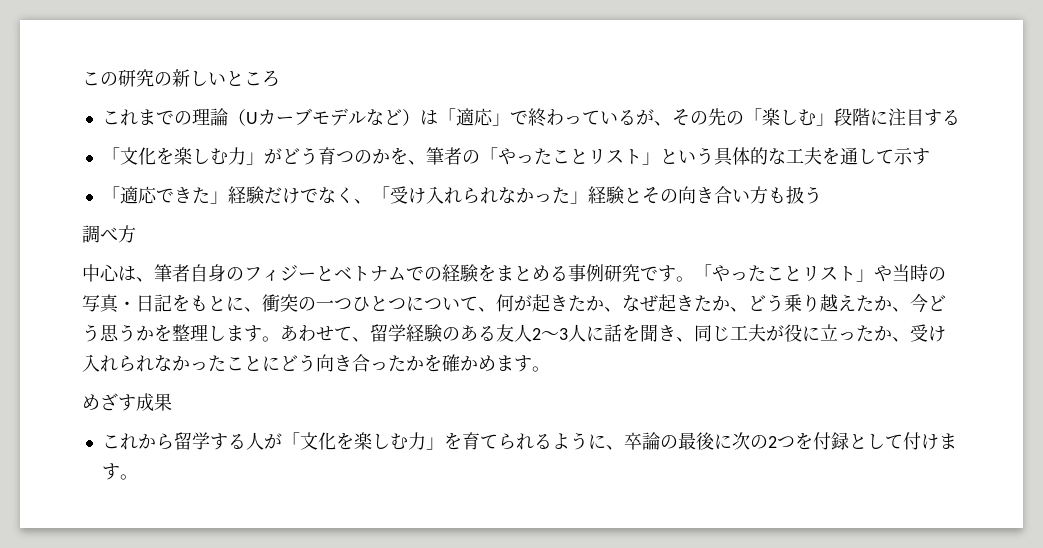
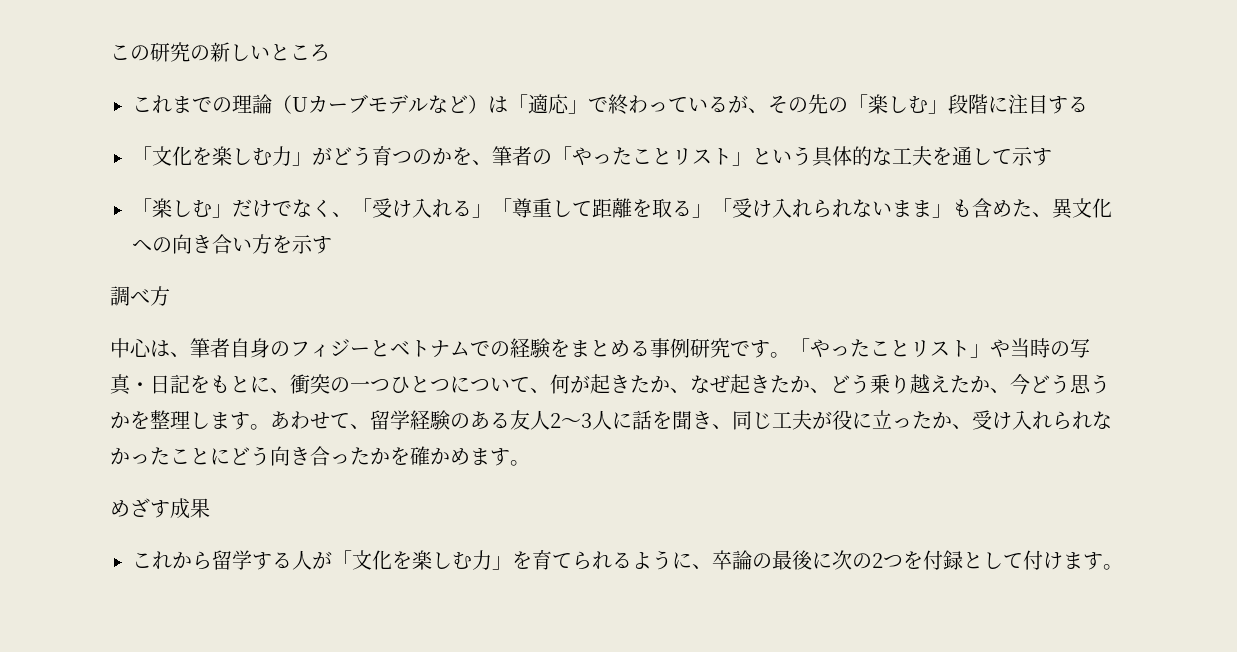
[119,186,264,204] 適応できた」経験 -> [152,198,232,218] 楽しむ」
[461,186,660,204] られなかった」経験とそ -> [452,198,1112,219] [132,239,152,252] る」「尊重して距離を取る」「受け入れられないまま」も含めた、異文化へ
[767,186,822,204] も扱う -> [272,235,332,254] を示す

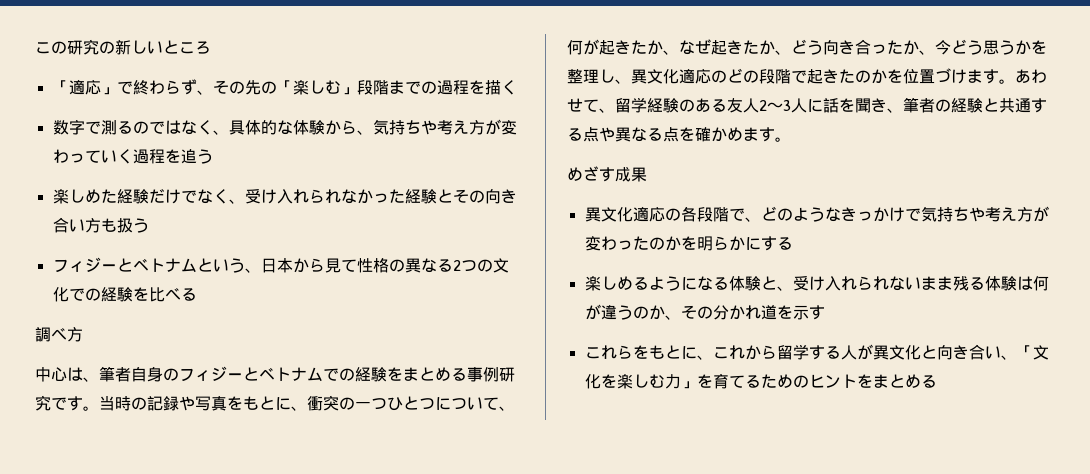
[132,94,508,114] これまでの理論（Uカーブモデルなど）は -> (211, 47) none
[648,95,748,113] っているが -> [164,79,197,95] らず
[988,94,1088,114] [132,146,1052,167] [132,198,1112,219] [132,234,332,254] に注目する // 「文化を楽しむ力」がどう育つのかを、筆者の「やったことリスト」という具体的な工夫を通して示す // 「楽しむ」だけでなく、「受け入れる」「尊重して距離を取る」「受け入れられないまま」も含めた、異文化への向き合い方を示す -> [388,80,517,95] [52,119,517,135] [52,149,213,164] [52,189,517,204] [52,217,149,233] [52,257,509,273] [52,287,197,302] までの過程を描く // 数字で測るのではなく、具体的な体験から、気持ちや考え方が変わっていく過程を追う // 楽しめた経験だけでなく、受け入れられなかった経験とその向き合い方も扱う // フィジーとベトナムという、日本から見て性格の異なる2つの文化での経験を比べる
[790,338,1090,358] [110,374,190,395] 「やったことリスト」や当時の写真・日記 -> [99,396,227,411] 当時の記録や写真
[870,374,950,394] 乗り越え -> [823,39,887,55] 向き合っ
(210, 420) none -> [615,68,967,84] 、異文化適応のどの段階で起きたのかを位置づけ
[732,410,1112,430] [110,446,390,466] 同じ工夫が役に立ったか、受け入れられなかったことにどう向き合ったか -> [903,97,1047,113] [567,127,679,142] 筆者の経験と共通する点や異なる点
(210, 508) none -> [584,206,1049,222] [584,236,793,251] [584,276,1049,291] [584,304,825,320] [584,345,713,360] 異文化適応の各段階で、どのようなきっかけで気持ちや考え方が変わったのかを明らかにする // 楽しめるようになる体験と、受け入れられないまま残る体験は何が違うのか、その分かれ道を示す // これらをもとに、
(332, 560) none -> [872,344,1017,360] 異文化と向き合い、
[572,550,1123,570] られるように、卒論の最後に次の2つを付録として付けます。 -> [744,374,937,388] るためのヒントをまとめる

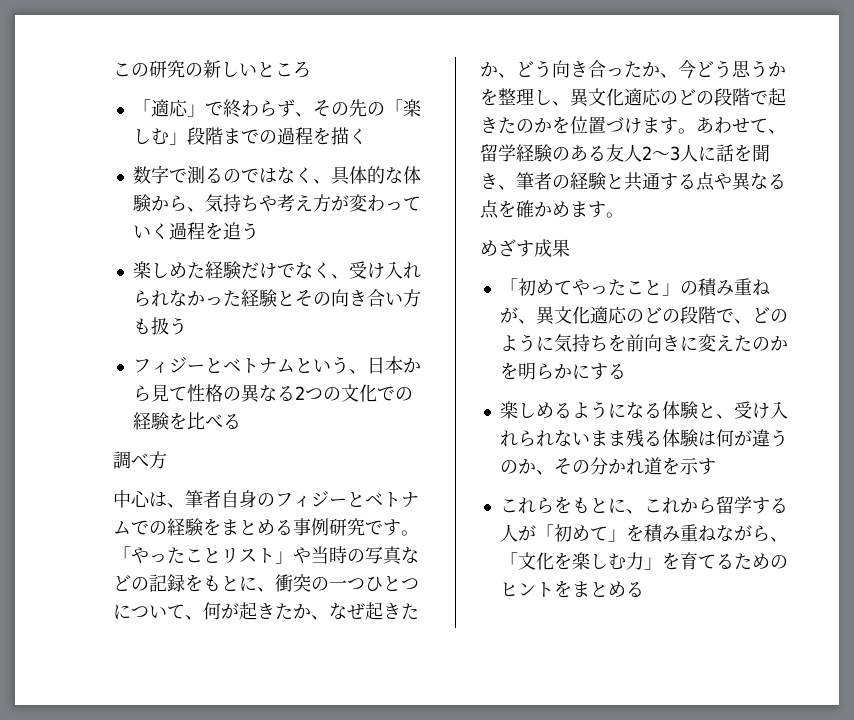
[99,396,227,411] 当時の記録や写真 -> [113,546,419,565] [113,574,185,592] 「やったことリスト」や当時の写真などの記録
[584,206,697,222] 異文化適応の各 -> [499,278,770,297] [499,306,680,325] 「初めてやったこと」の積み重ねが、異文化適応のどの
[824,206,1049,222] [584,236,633,251] なきっかけで気持ちや考え方が変わっ -> [535,334,734,352] に気持ちを前向きに変え
[872,344,1001,360] 異文化と向き合い -> [535,524,770,543] 「初めて」を積み重ねながら

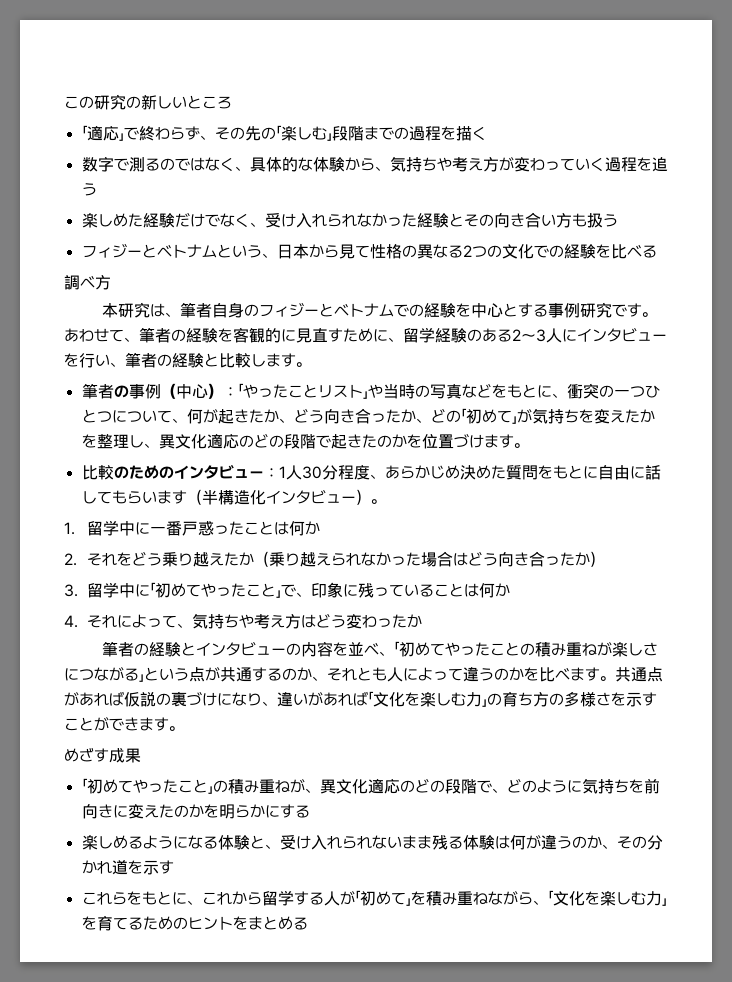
[113,490,150,508] 中心 -> [102,302,151,318] 本研究
[221,519,275,535] まとめ -> [471,303,534,318] 中心とす
(419, 533) none -> [64,327,667,343] [64,352,311,368] [81,383,238,399] あわせて、筆者の経験を客観的に見直すために、留学経験のある2〜3人にインタビューを行い、筆者の経験と比較します。 // 筆者の事例（中心）：
[131,574,185,592] の記録 -> (492, 390) none
[329,602,419,620] [480,61,516,78] なぜ起きたか、 -> (294, 420) none
[678,60,768,79] 今どう思う -> [430,408,640,424] どの「初めて」が気持ちを変えた
[696,117,786,134] [480,144,770,162] [480,172,786,191] [480,200,570,219] あわせて、留学経験のある友人2〜3人に話を聞き、筆者の経験と共通する点や異なる点を確かめ -> [81,464,661,480] [81,489,386,505] [64,520,321,536] [64,551,606,567] [64,582,511,598] [64,613,423,629] [102,641,659,657] [64,667,663,682] [64,691,657,707] [64,717,139,731] // 比較のためのインタビュー：1人30分程度、あらかじめ決めた質問をもとに自由に話してもらいます（半構造化インタビュー）。 // 1.留学中に一番戸惑ったことは何か // 2.それをどう乗り越えたか（乗り越えられなかった場合はどう向き合ったか） // 3.留学中に「初めてやったこと」で、印象に残っていることは何か // 4.それによって、気持ちや考え方はどう変わったか // 筆者の経験とインタビューの内容を並べ、「初めてやったことの積み重ねが楽しさにつながる」という点が共通するのか、それとも人によって違うのかを比べます。共通点があれば仮説の裏づけになり、違いがあれば「文化を楽しむ力」の育ち方の多様さを示すことができ

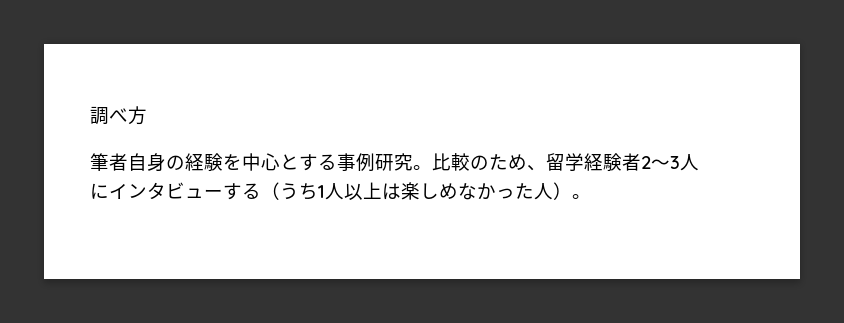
[64,94,232,110] [81,125,487,141] [81,156,668,172] [81,183,97,196] [81,212,618,228] [81,243,657,259] [64,275,111,290] [102,302,410,318] この研究の新しいところ // 「適応」で終わらず、その先の「楽しむ」段階までの過程を描く // 数字で測るのではなく、具体的な体験から、気持ちや考え方が変わっていく過程を追う // 楽しめた経験だけでなく、受け入れられなかった経験とその向き合い方も扱う // フィジーとベトナムという、日本から見て性格の異なる2つの文化での経験を比べる // 調べ方 // 本研究は、筆者自身のフィジーとベトナムで -> [90,106,147,125] [90,153,166,172] 調べ方 // 筆者自身
[612,303,658,317] [64,327,388,343] です。あわせて、筆者の経験を客観的に見直すために -> [413,153,527,171] 。比較のため
[467,328,512,342] のある -> [622,153,641,171] 者
[64,352,311,368] [81,383,660,399] [81,408,655,424] [81,433,529,449] [81,464,661,480] [81,489,386,505] [64,520,321,536] [64,551,606,567] [64,582,511,598] [64,613,423,629] [102,641,659,657] [64,667,663,682] [64,691,657,707] [64,717,184,731] [64,747,141,763] [81,778,660,794] [81,804,310,819] [81,835,663,850] [81,860,174,875] [81,890,667,906] [81,915,308,931] を行い、筆者の経験と比較します。 // 筆者の事例（中心）：「やったことリスト」や当時の写真などをもとに、衝突の一つひとつについて、何が起きたか、どう向き合ったか、どの「初めて」が気持ちを変えたかを整理し、異文化適応のどの段階で起きたのかを位置づけます。 // 比較のためのインタビュー：1人30分程度、あらかじめ決めた質問をもとに自由に話してもらいます（半構造化インタビュー）。 // 1.留学中に一番戸惑ったことは何か // 2.それをどう乗り越えたか（乗り越えられなかった場合はどう向き合ったか） // 3.留学中に「初めてやったこと」で、印象に残っていることは何か // 4.それによって、気持ちや考え方はどう変わったか // 筆者の経験とインタビューの内容を並べ、「初めてやったことの積み重ねが楽しさにつながる」という点が共通するのか、それとも人によって違うのかを比べます。共通点があれば仮説の裏づけになり、違いがあれば「文化を楽しむ力」の育ち方の多様さを示すことができます。 // めざす成果 // 「初めてやったこと」の積み重ねが、異文化適応のどの段階で、どのように気持ちを前向きに変えたのかを明らかにする // 楽しめるようになる体験と、受け入れられないまま残る体験は何が違うのか、その分かれ道を示す // これらをもとに、これから留学する人が「初めて」を積み重ねながら、「文化を楽しむ力」を育てるためのヒントをまとめる -> [223,182,591,200] する（うち1人以上は楽しめなかった人）。

